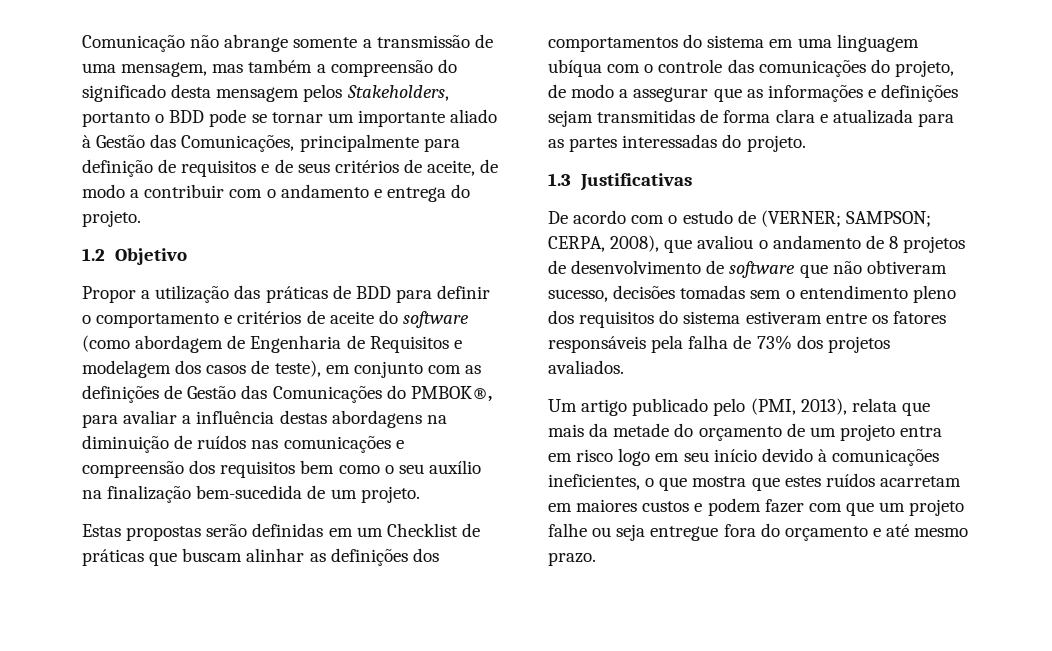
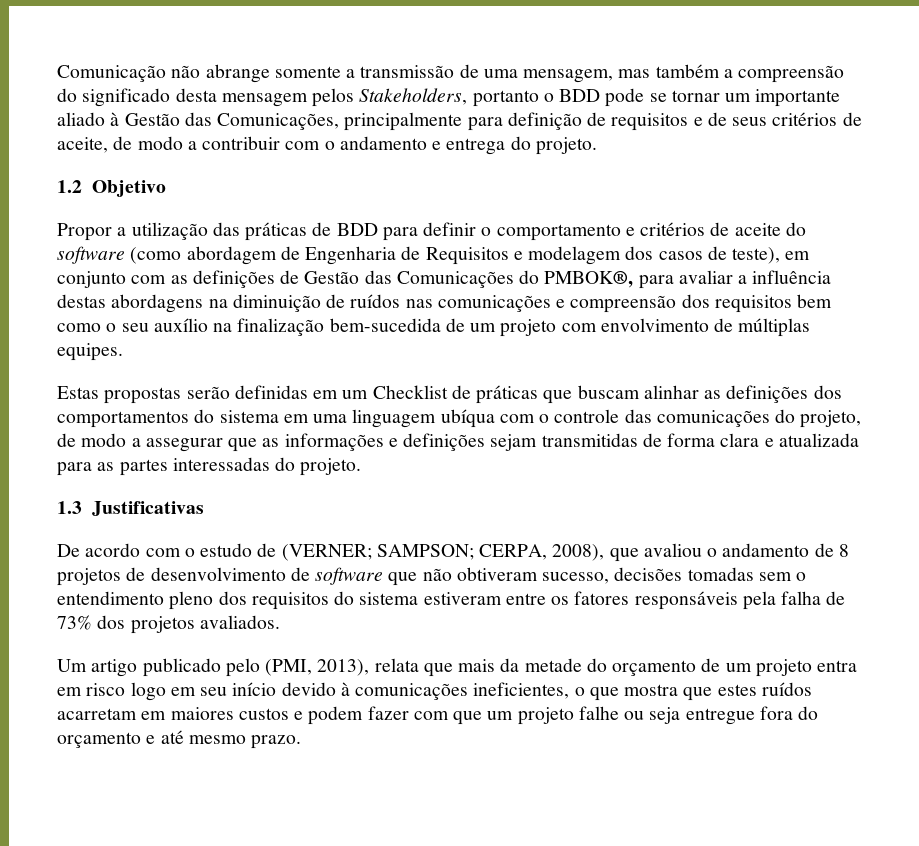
[360,486,420,503] projeto. -> [500,318,811,337] [57,343,123,361] projeto com envolvimento de múltiplas equipes.

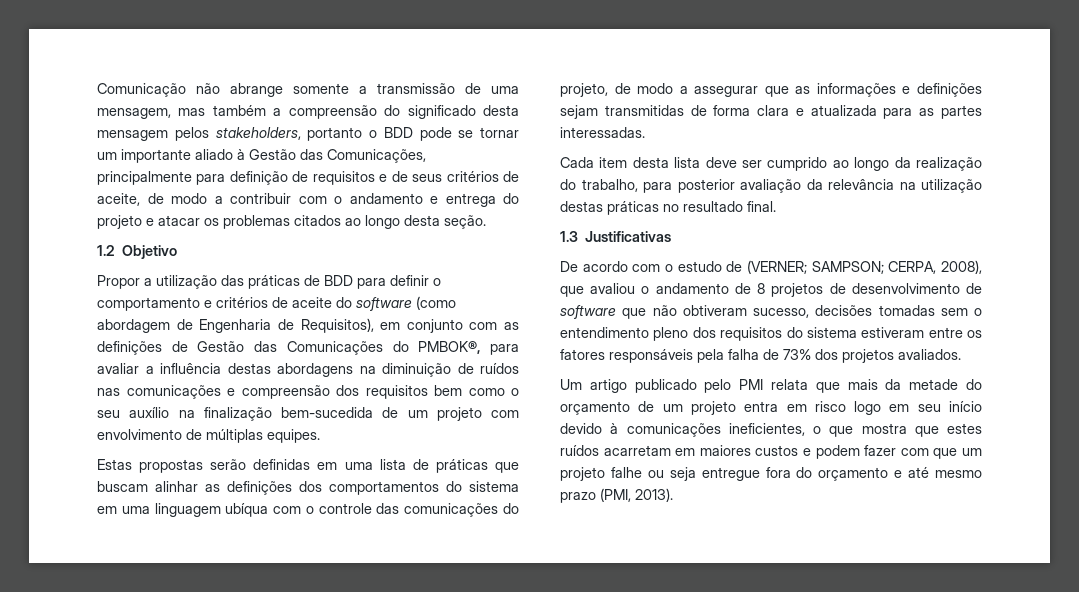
[359,88,468,105] Stakeholders, -> [215,127,301,140] stakeholders,
[535,137,597,155] projeto. -> [97,215,486,229] projeto e atacar os problemas citados ao longo desta seção.
[425,246,781,265] Requisitos e modelagem dos casos de teste), -> [300,318,374,333] Requisitos),
[342,385,448,399] um Checklist -> [344,459,406,470] uma lista
[172,457,362,476] interessadas do projeto. -> [560,127,645,138] [560,157,982,171] [560,179,982,193] [560,201,776,215] interessadas. // Cada item desta lista deve ser cumprido ao longo da realização do trabalho, para posterior avaliação da relevância na utilização destas práticas no resultado final.
[265,659,370,676] (PMI, 2013), -> [739,379,764,390] PMI
[251,735,302,749] prazo. -> [560,488,673,503] prazo (PMI, 2013).

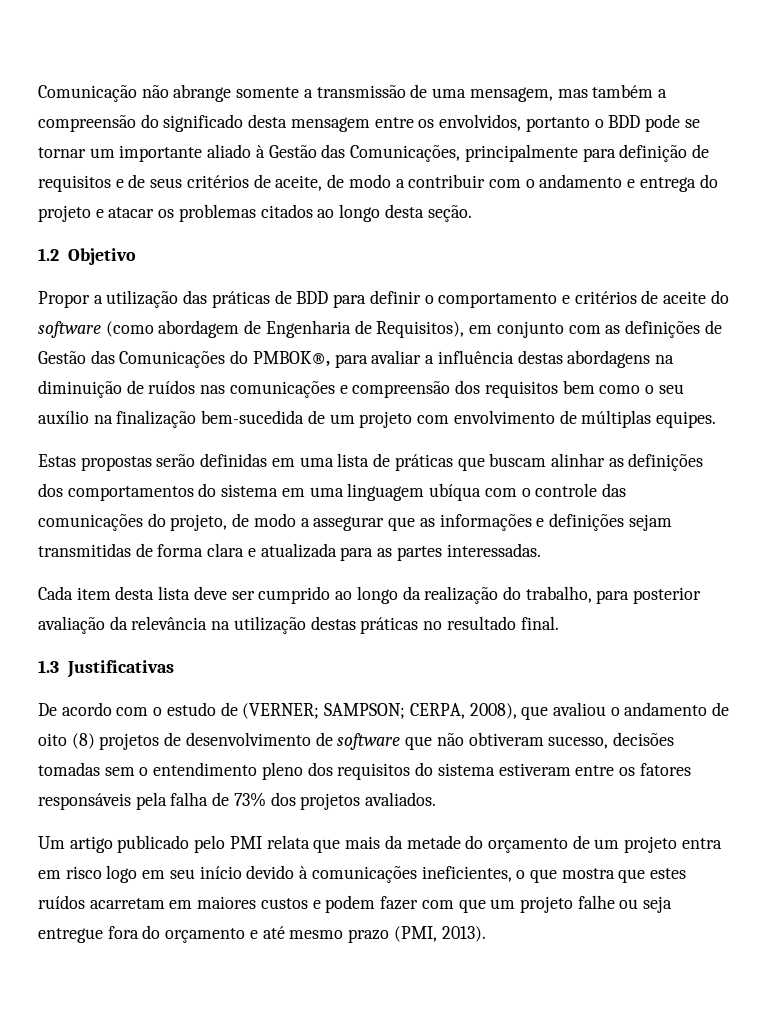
[174,127,301,141] pelos stakeholders, -> [374,114,522,131] entre os envolvidos,
[757,283,766,294] 8 -> [38,733,95,749] oito (8)

